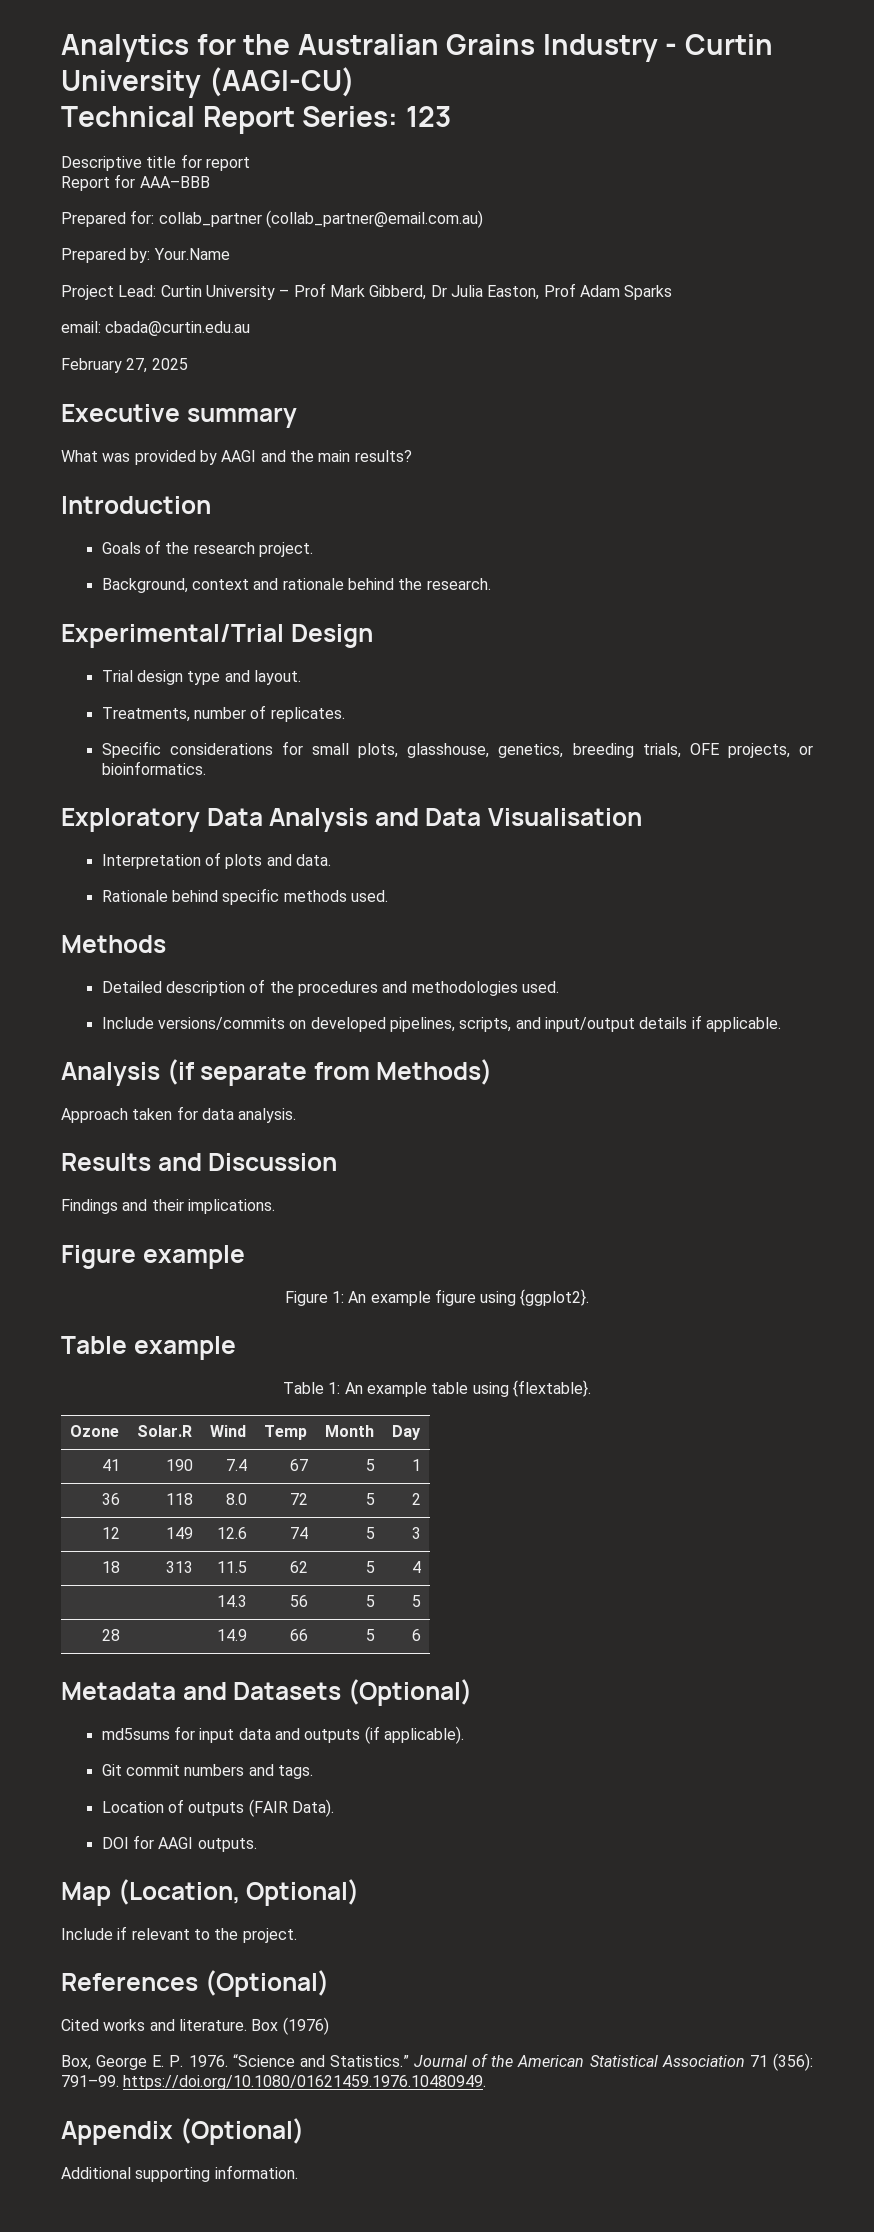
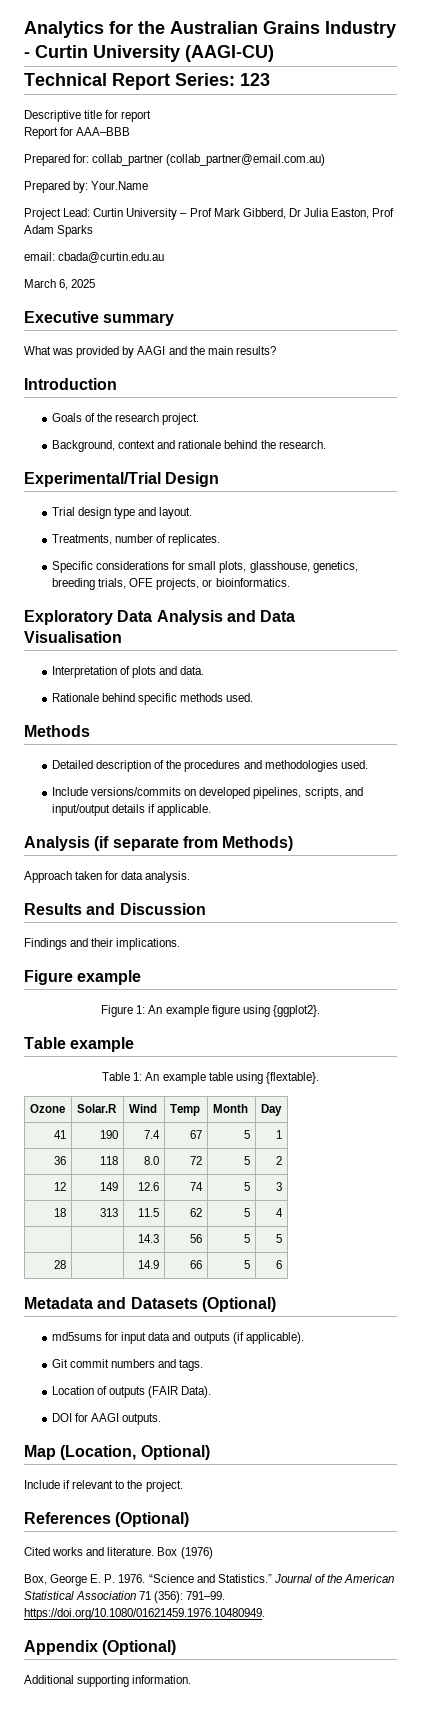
[61,358,148,373] February 27, -> [24,279,69,290] March 6,

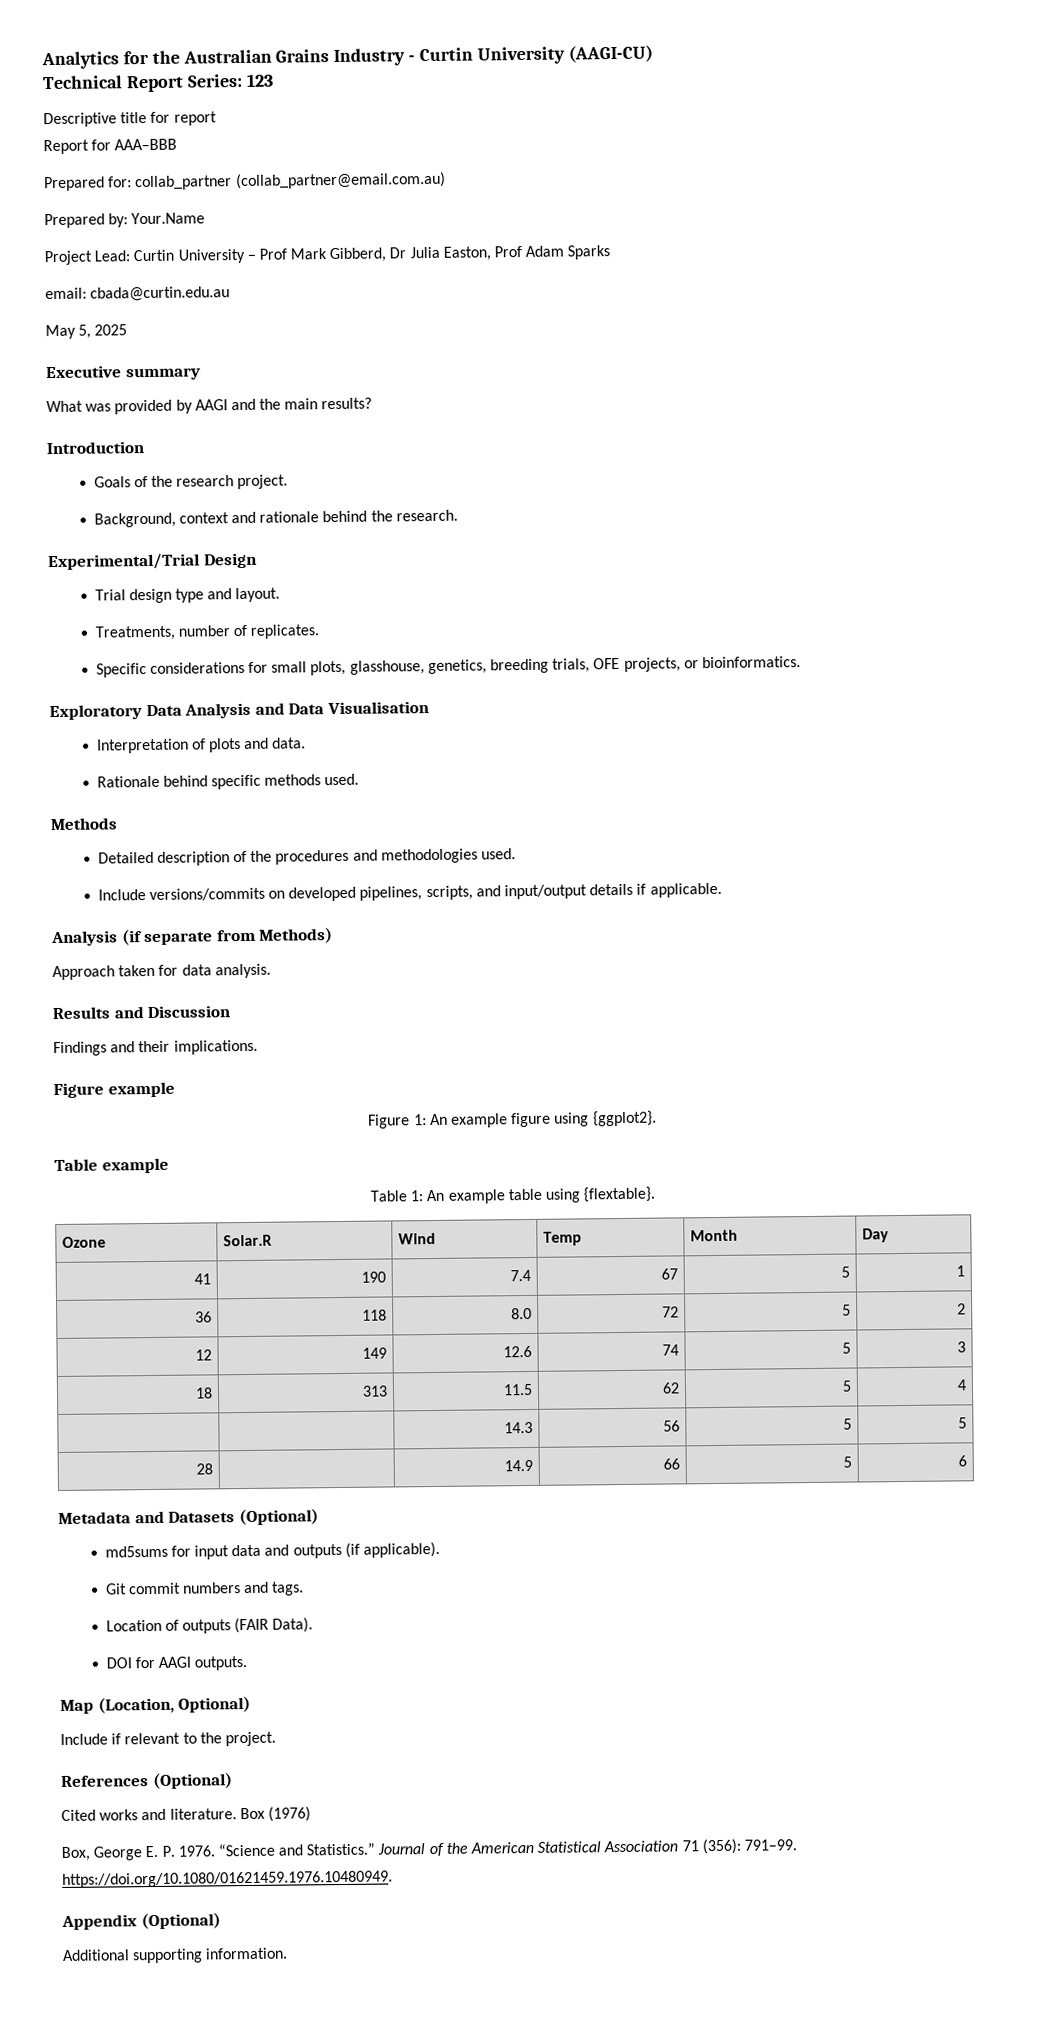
[24,279,69,290] March 6, -> [45,324,92,340] May 5,

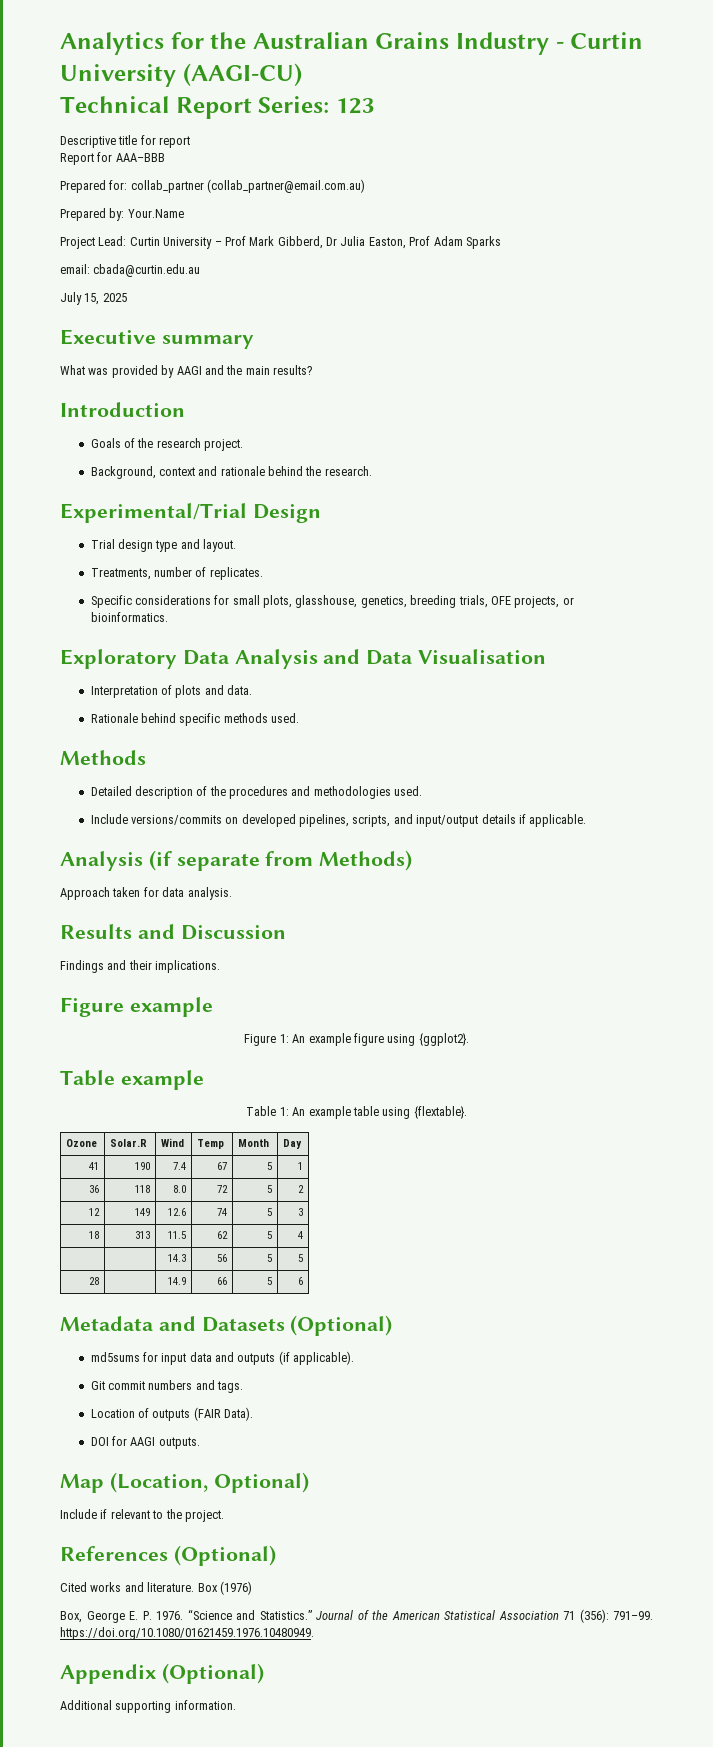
[45,324,92,340] May 5, -> [60,292,100,305] July 15,

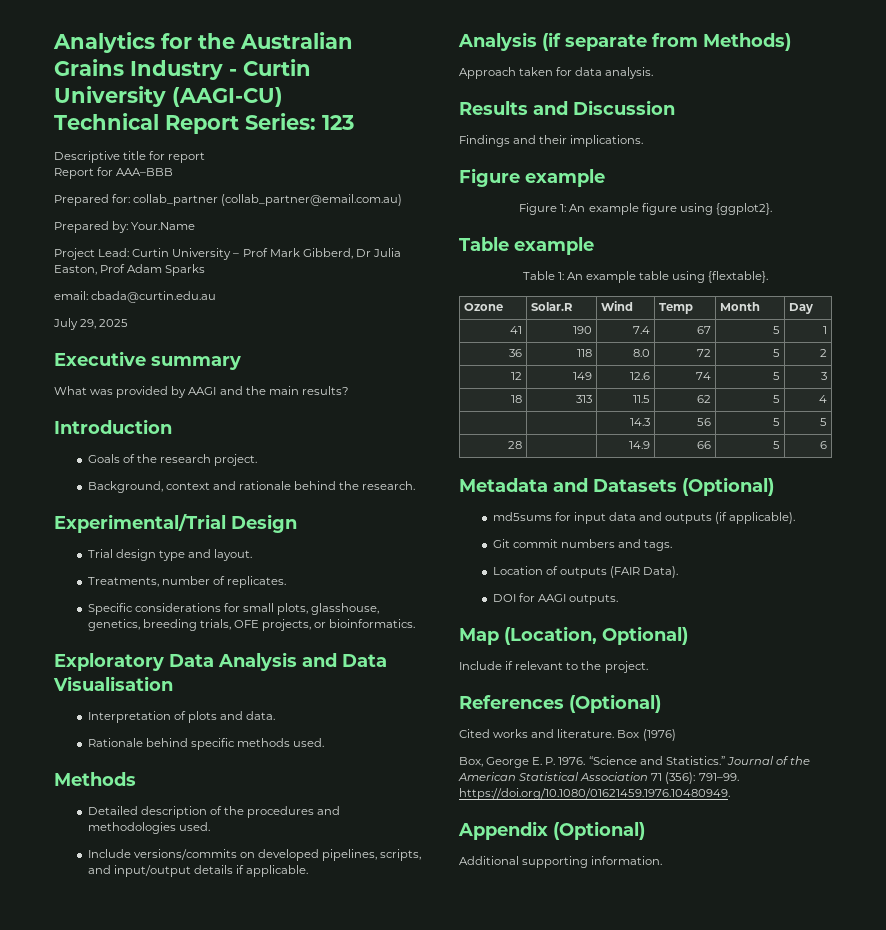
[84,293,100,305] 15, -> [80,319,97,329] 29,

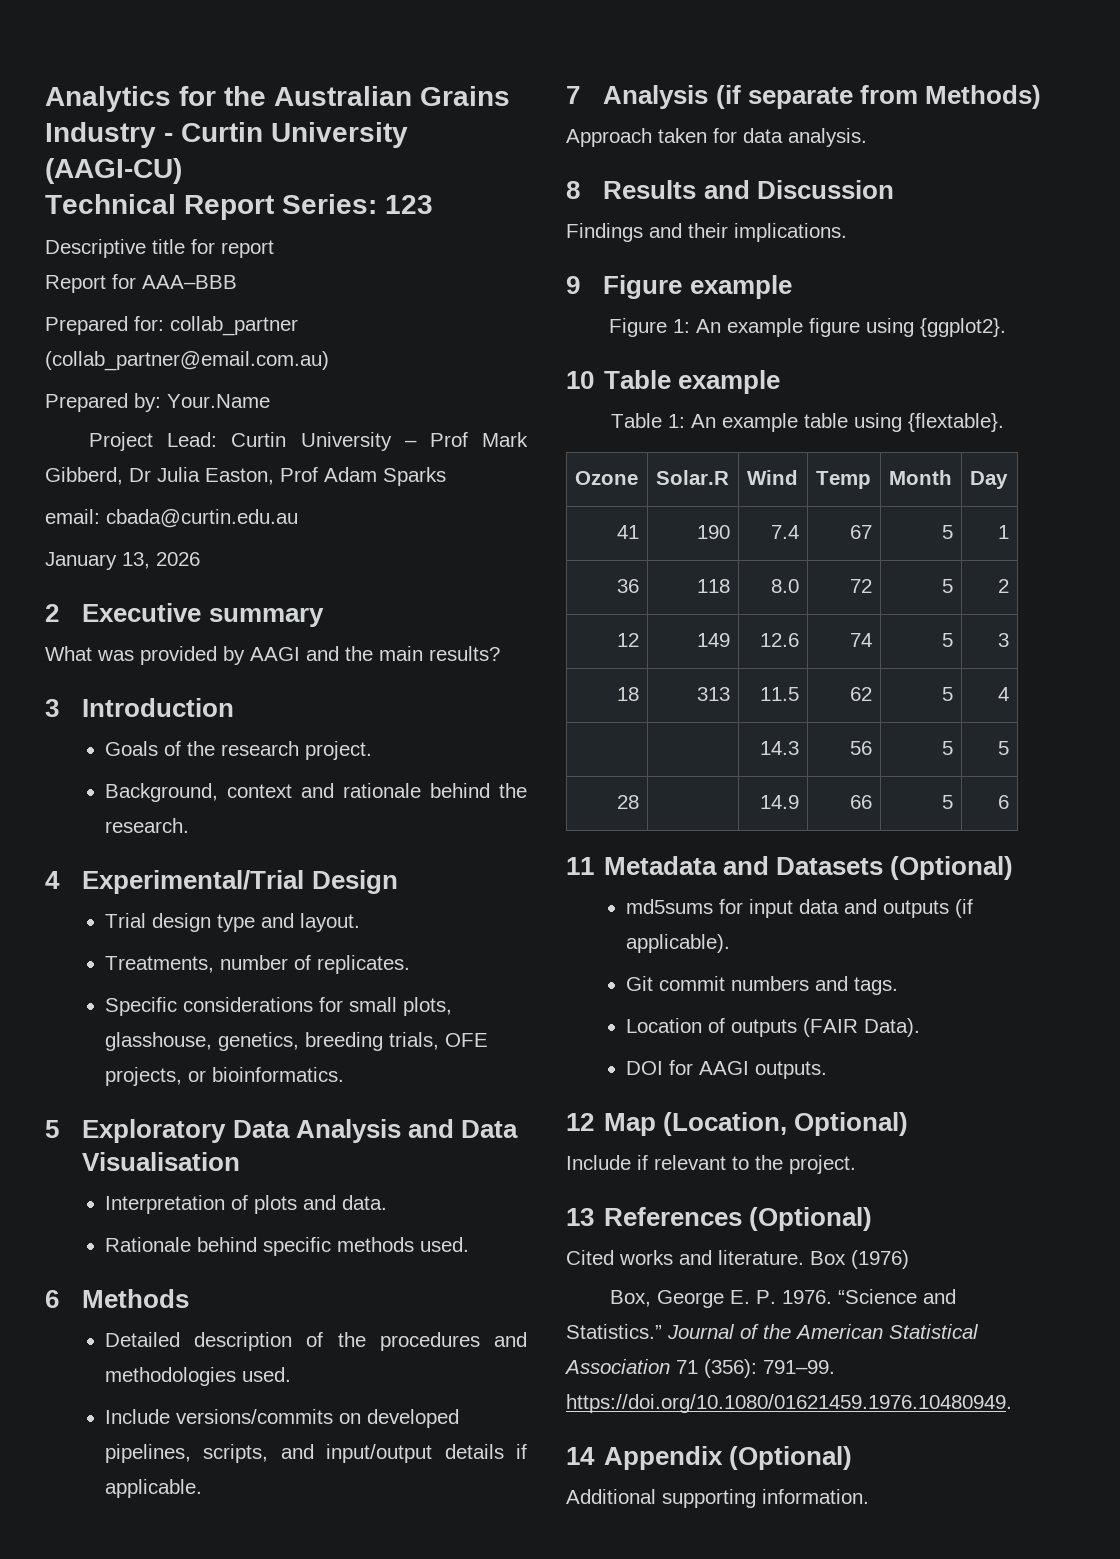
[53,318,129,330] July 29, 2025 // -> [45,552,200,570] [45,604,59,622] January 13, 2026 // 2
(349, 390) none -> [45,699,59,717] 3
(416, 485) none -> [45,871,60,889] 4
(416, 623) none -> [45,1120,59,1138] 5
(325, 742) none -> [45,1290,59,1308] 6
(309, 871) none -> [566,86,580,104] 7
(654, 73) none -> [566,181,580,199] 8
(644, 141) none -> [566,276,580,294] 9
(772, 209) none -> [566,371,594,389] 10
(828, 445) none -> [566,857,594,875] 11
(619, 599) none -> [566,1113,594,1131] 12
(648, 667) none -> [566,1208,594,1226] 13
(730, 794) none -> [566,1447,595,1465] 14

